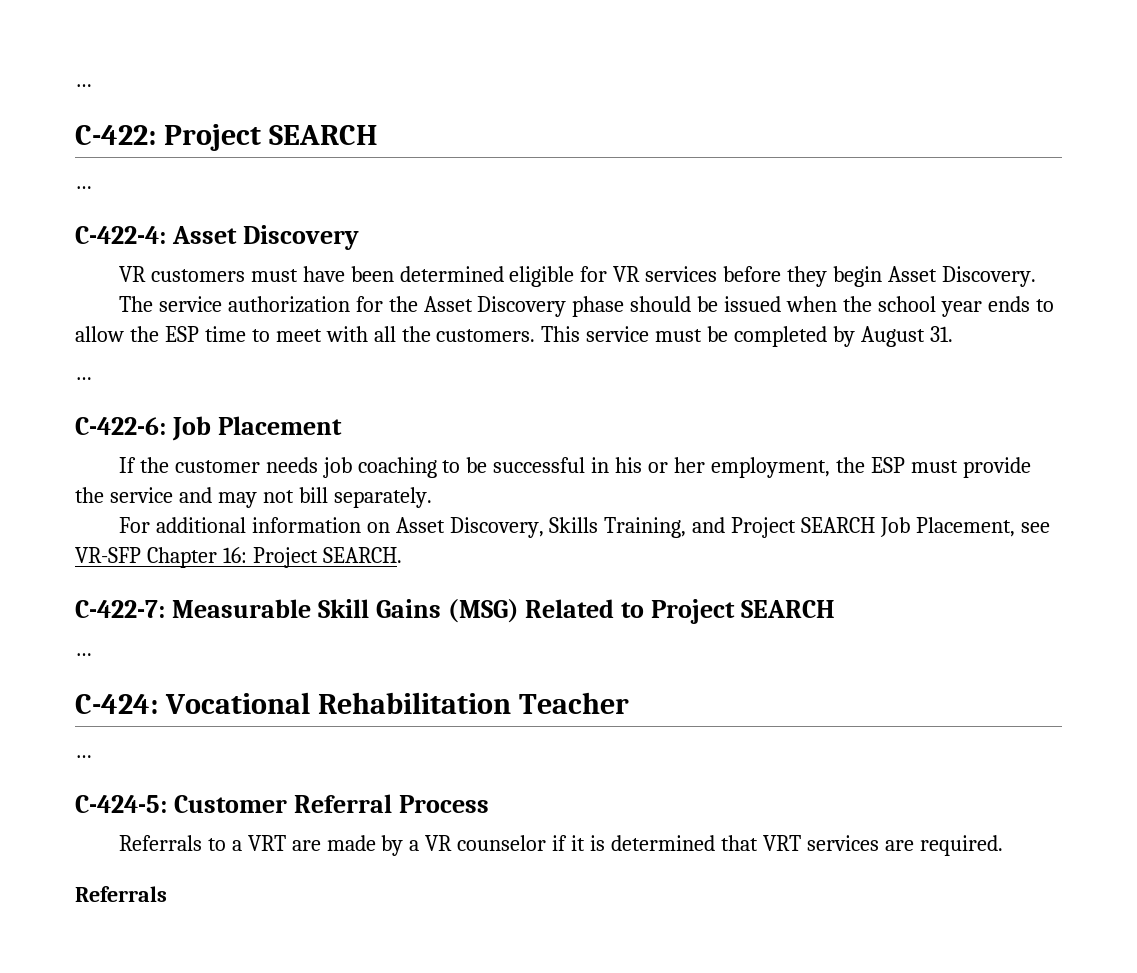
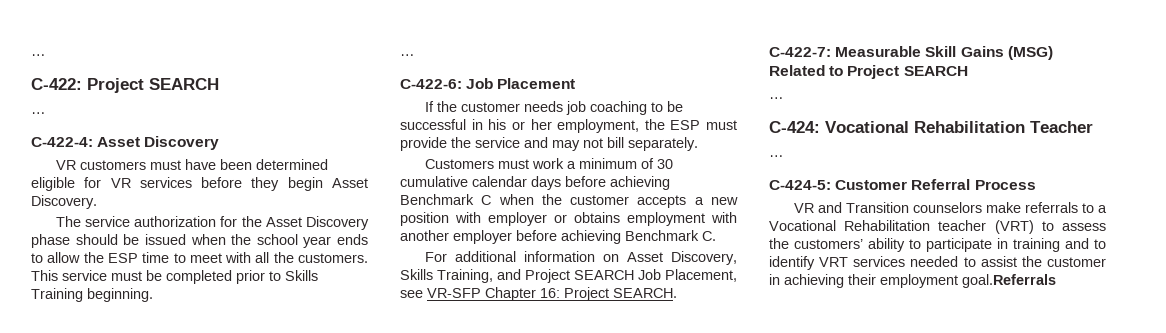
[833,326,953,347] by August 31. -> [236,270,318,284] [31,288,153,302] prior to Skills Training beginning.
(432, 497) none -> [424,158,673,169] [400,176,670,190] [400,194,738,208] [400,212,737,226] [400,230,716,244] // Customers must work a minimum of 30 cumulative calendar days before achieving Benchmark C when the customer accepts a new position with employer or obtains employment with another employer before achieving Benchmark C.
[118,835,1003,856] [75,886,167,902] Referrals to a VRT are made by a VR counselor if it is determined that VRT services are required. // Referrals -> [793,202,1107,213] [769,220,1106,234] [769,238,1106,252] [769,256,1106,270] [769,274,1056,288] VR and Transition counselors make referrals to a Vocational Rehabilitation teacher (VRT) to assess the customers’ ability to participate in training and to identify VRT services needed to assist the customer in achieving their employment goal.Referrals

